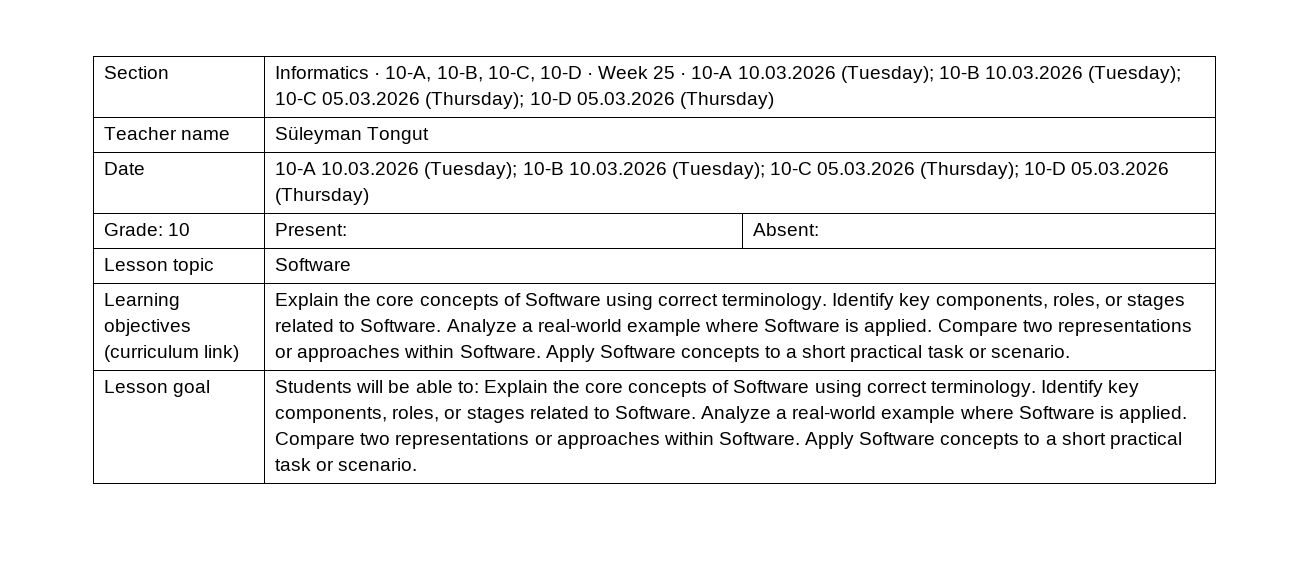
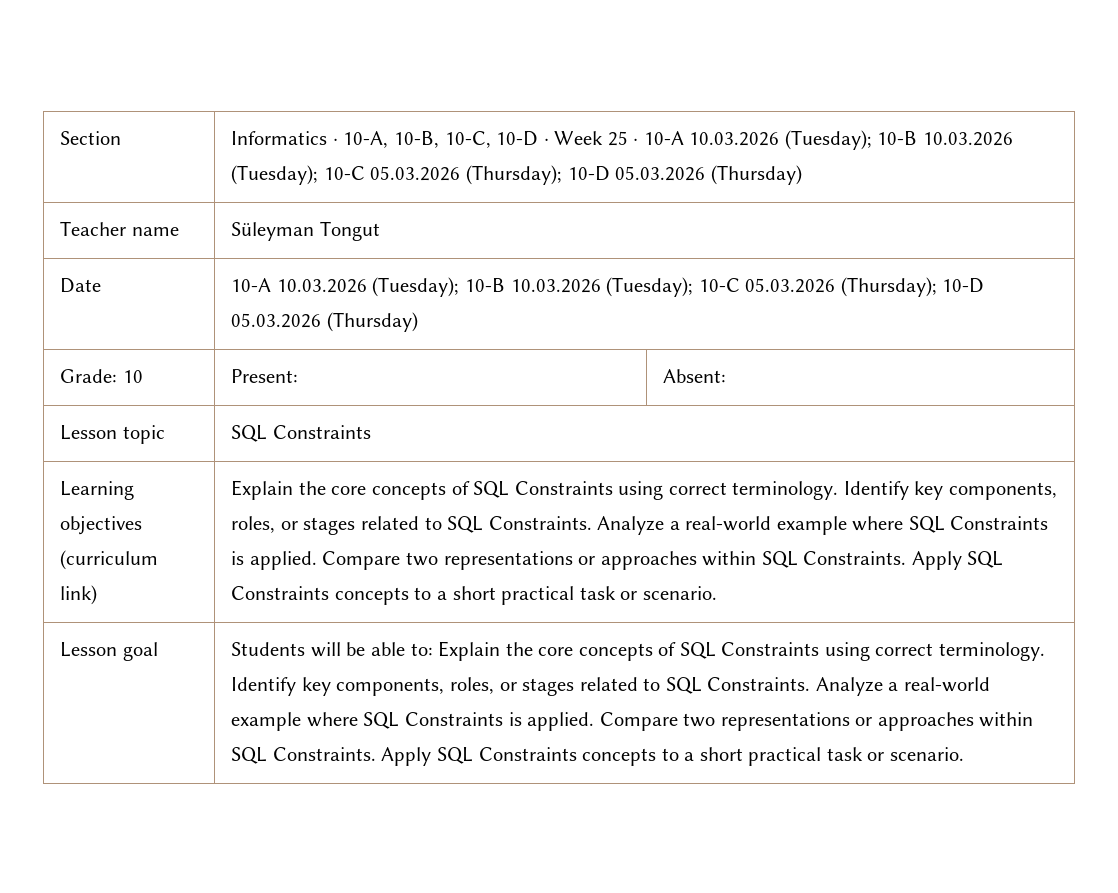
[275,258,352,271] Software -> [231,425,371,442] SQL Constraints
[524,293,601,306] Software -> [473,481,613,498] SQL Constraints
[360,319,1192,336] [275,345,676,362] Software. Analyze a real-world example where Software is applied. Compare two representations or approaches within Software. Apply Software -> [447,516,1049,535] [231,551,1004,570] [231,586,330,600] SQL Constraints. Analyze a real-world example where SQL Constraints is applied. Compare two representations or approaches within SQL Constraints. Apply SQL Constraints
[733,380,810,393] Software -> [679,642,820,659] SQL Constraints
[614,406,1187,423] [275,432,936,449] Software. Analyze a real-world example where Software is applied. Compare two representations or approaches within Software. Apply Software -> [665,677,990,696] [231,712,1034,731] [231,747,577,766] SQL Constraints. Analyze a real-world example where SQL Constraints is applied. Compare two representations or approaches within SQL Constraints. Apply SQL Constraints

